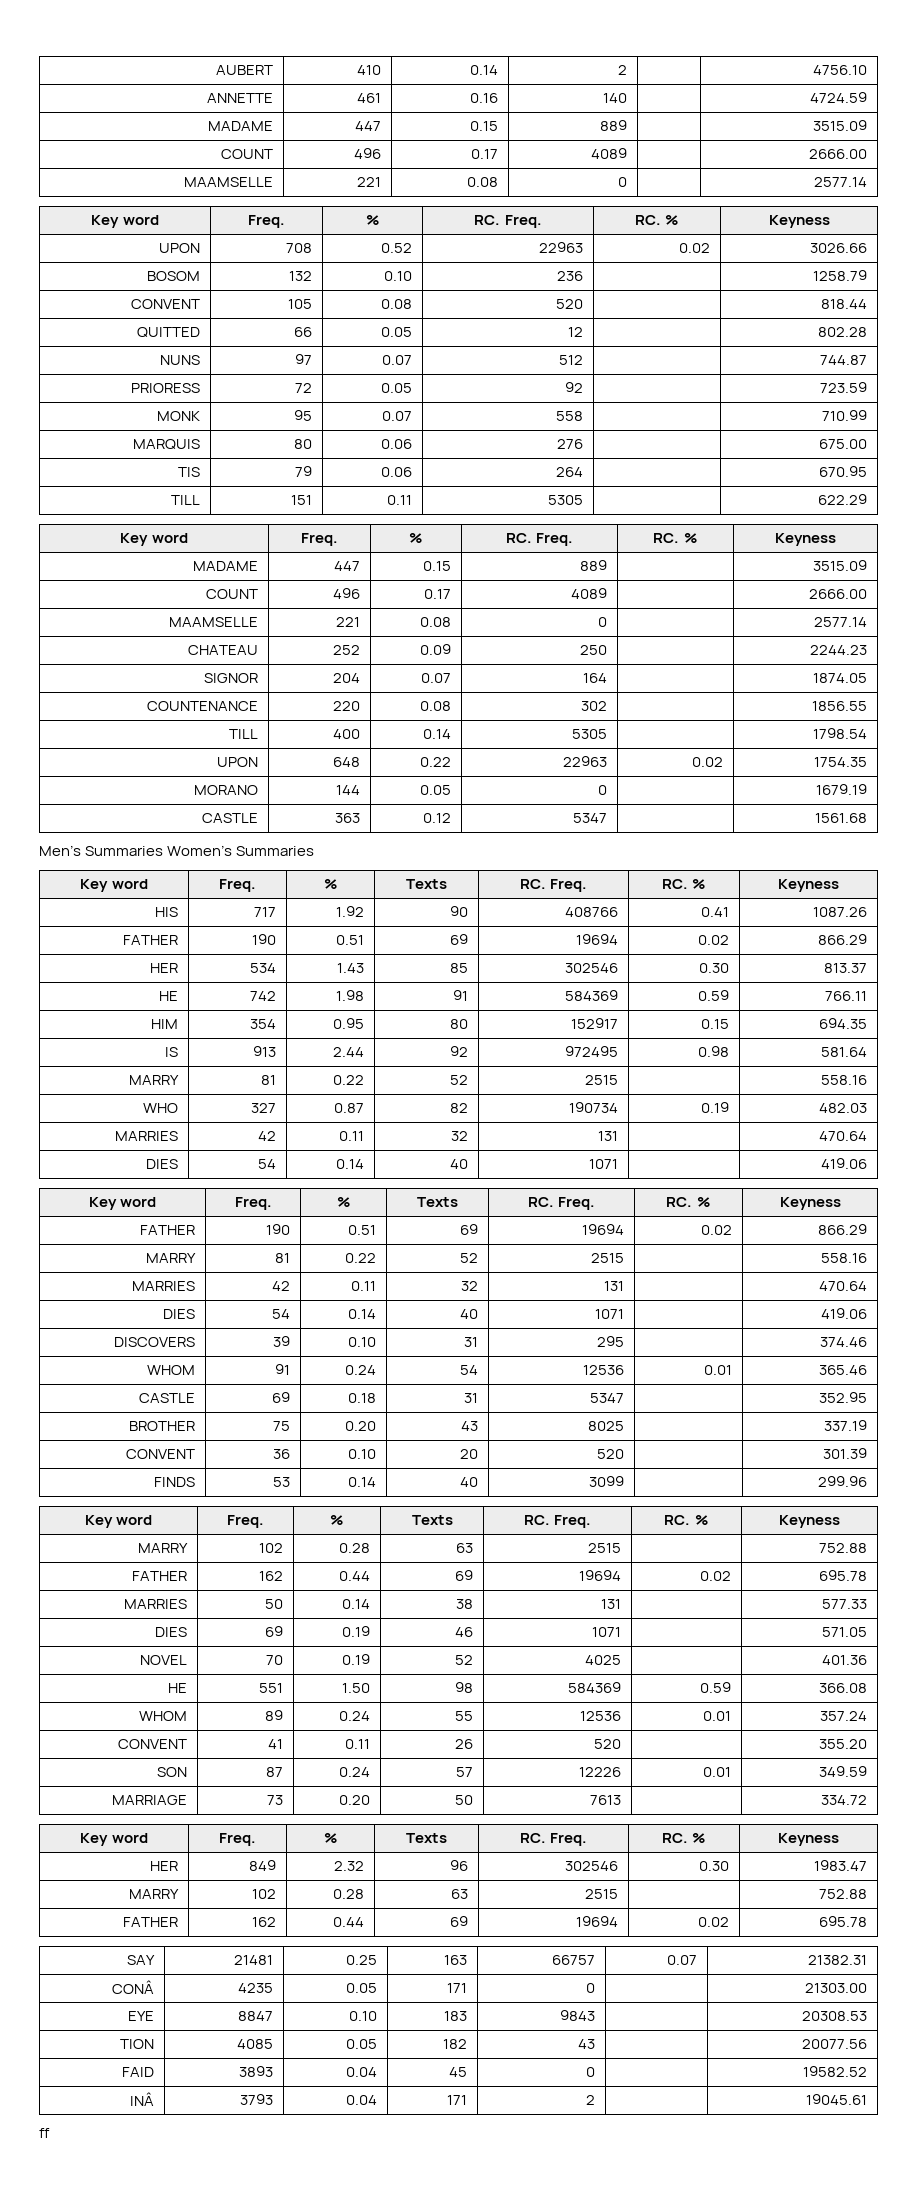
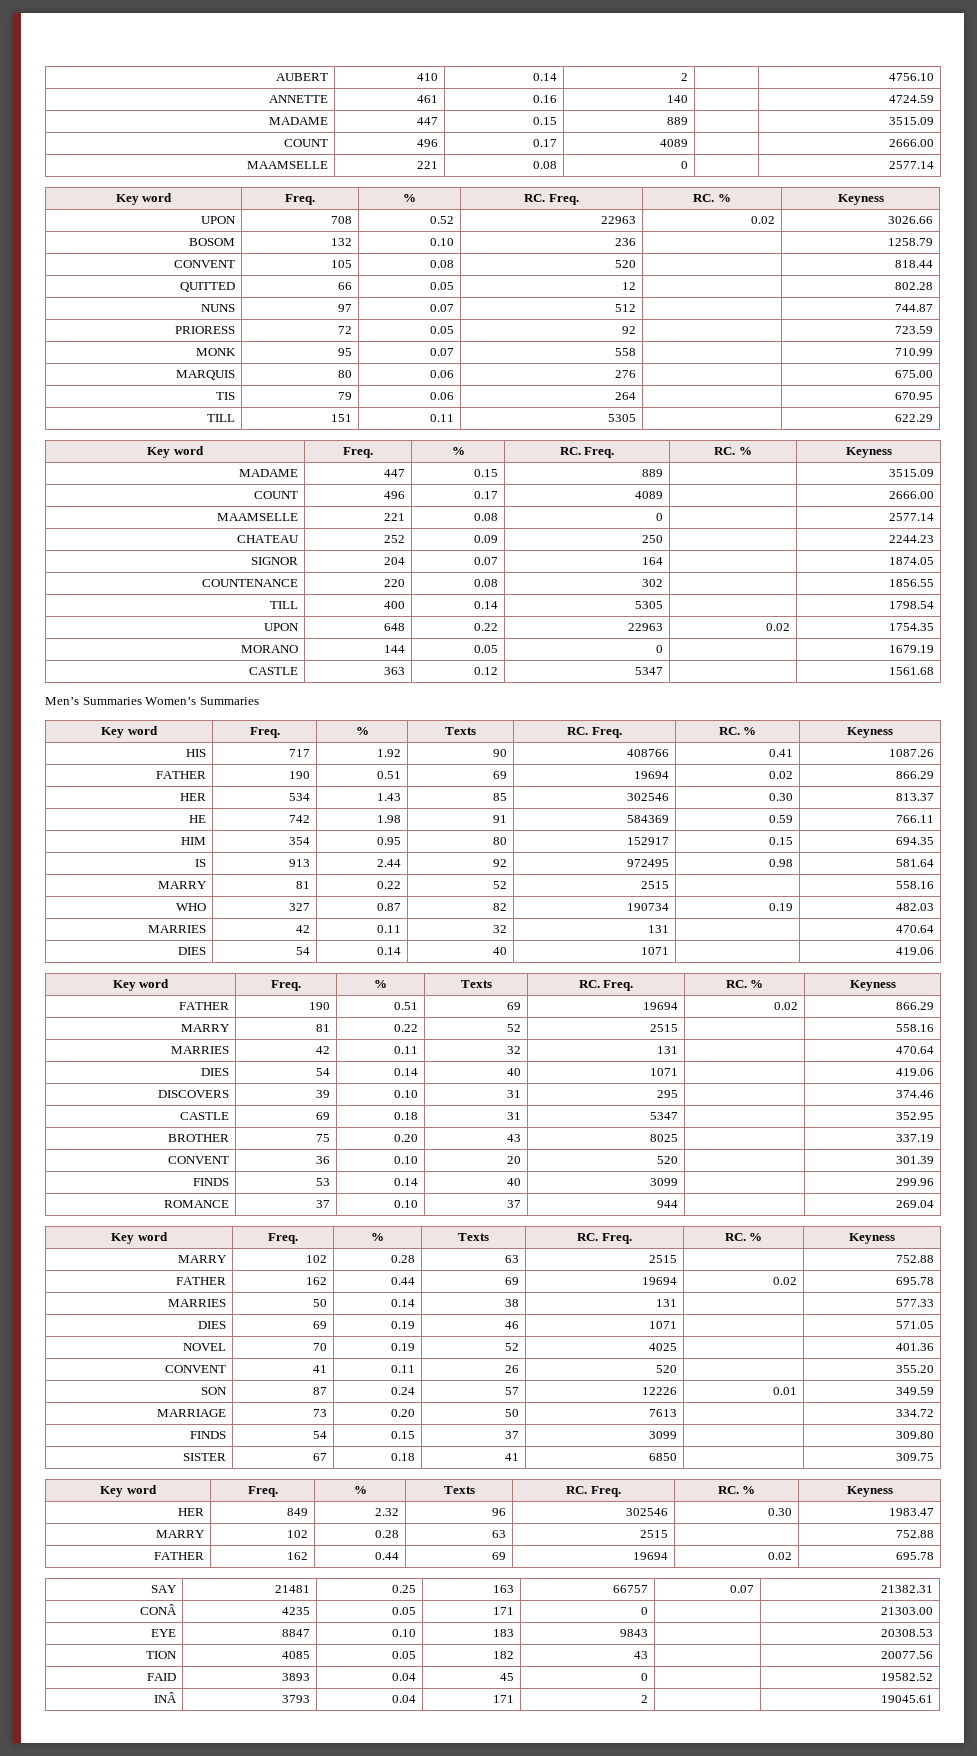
[147,1365,196,1375] [275,1364,291,1375] [345,1365,377,1375] [460,1365,479,1375] [583,1365,625,1375] [704,1365,733,1375] [819,1365,868,1375] // WHOM | 91 | 0.24 | 54 | 12536 | 0.01 | 365.46 -> (934, 1094) none
(868, 1481) none -> [163,1200,229,1208] [315,1200,330,1208] [393,1200,418,1208] [506,1200,521,1208] [656,1200,678,1208] [895,1200,934,1208] // ROMANCE | 37 | 0.10 | 37 | 944 | | 269.04
[168,1683,188,1693] [259,1683,284,1693] [342,1683,371,1693] [455,1682,474,1693] [568,1682,622,1693] [700,1682,732,1693] [819,1683,868,1693] [139,1711,188,1721] [265,1710,284,1721] [339,1711,371,1721] [455,1711,474,1721] [580,1711,622,1721] [703,1711,732,1721] [820,1711,868,1721] // HE | 551 | 1.50 | 98 | 584369 | 0.59 | 366.08 // WHOM | 89 | 0.24 | 55 | 12536 | 0.01 | 357.24 -> (934, 1347) none
(868, 1800) none -> [189,1431,226,1439] [312,1431,327,1439] [390,1431,415,1439] [504,1431,519,1439] [648,1431,677,1439] [895,1431,934,1439] [182,1453,226,1461] [312,1453,327,1461] [390,1453,415,1461] [504,1453,519,1461] [648,1453,677,1461] [895,1453,934,1461] // FINDS | 54 | 0.15 | 37 | 3099 | | 309.80 // SISTER | 67 | 0.18 | 41 | 6850 | | 309.75
[39,2128,50,2138] // ff -> (933, 1699) none

